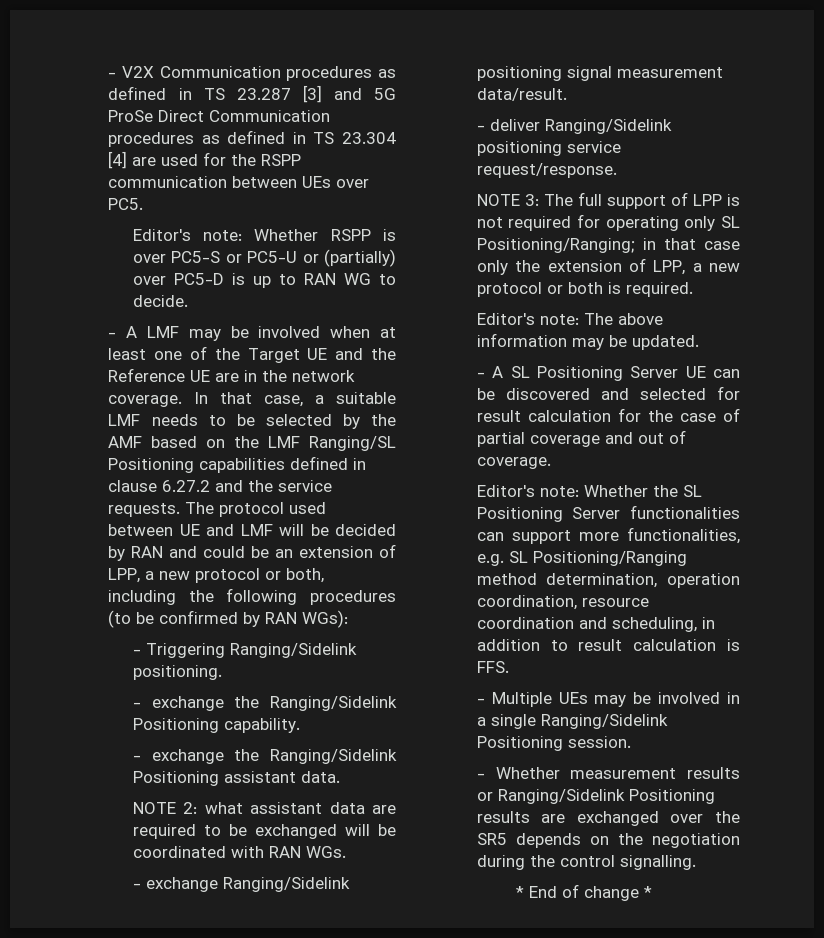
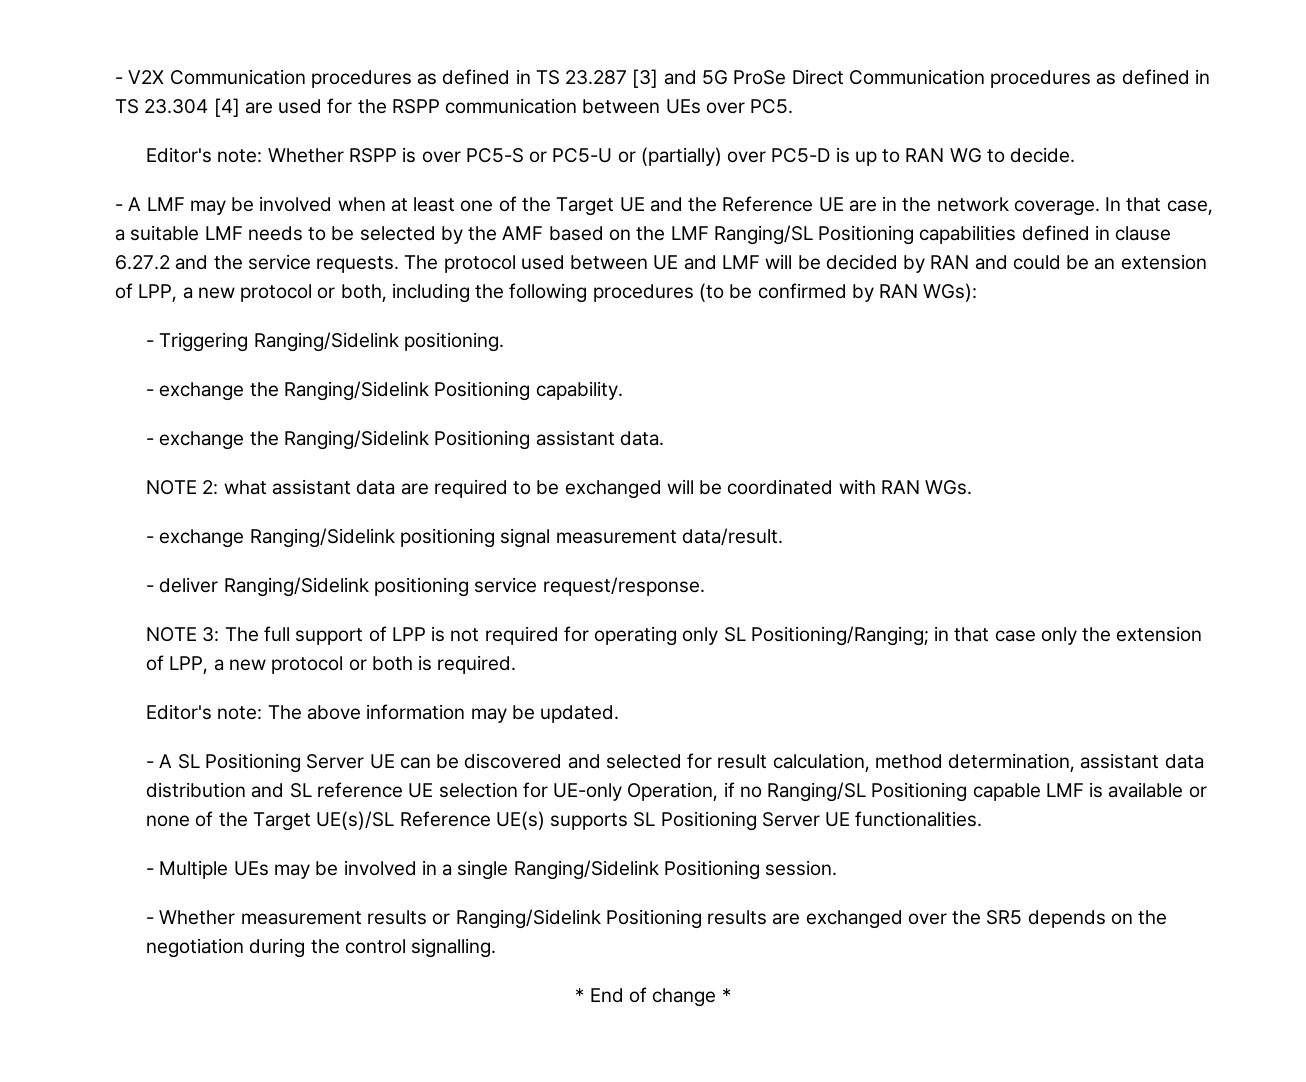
[527,408,740,422] [476,430,686,447] [476,457,551,469] [476,485,702,497] [476,505,740,522] [476,527,740,544] [476,551,687,566] [476,573,740,588] [476,595,649,610] [476,617,715,632] [476,639,740,651] [476,661,509,673] calculation for the case of partial coverage and out of coverage. // Editor's note: Whether the SL Positioning Server functionalities can support more functionalities, e.g. SL Positioning/Ranging method determination, operation coordination, resource coordination and scheduling, in addition to result calculation is FFS. -> [772,753,1204,772] [146,782,1207,802] [146,811,983,831] calculation, method determination, assistant data distribution and SL reference UE selection for UE-only Operation, if no Ranging/SL Positioning capable LMF is available or none of the Target UE(s)/SL Reference UE(s) supports SL Positioning Server UE functionalities.

